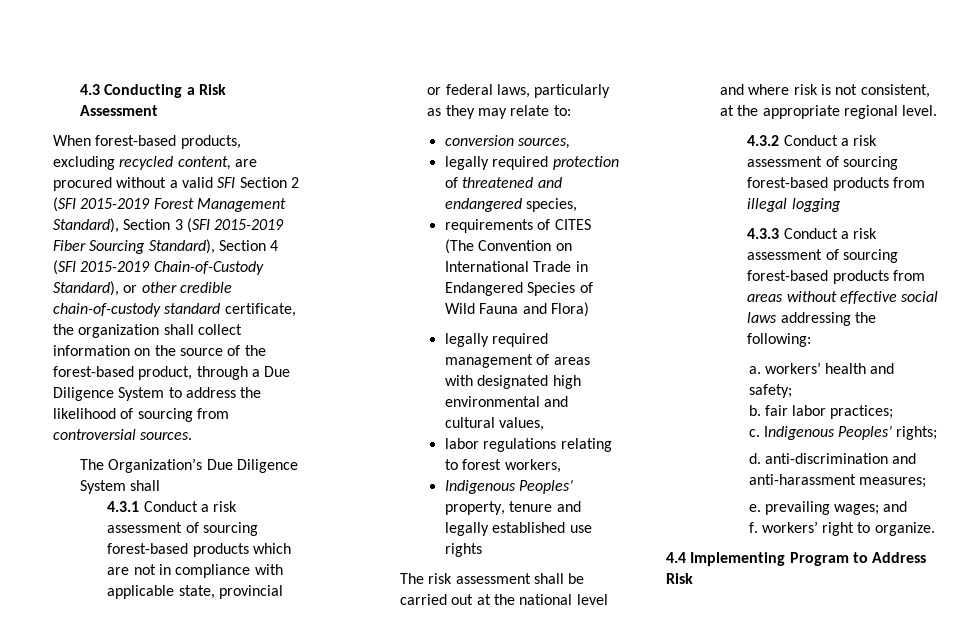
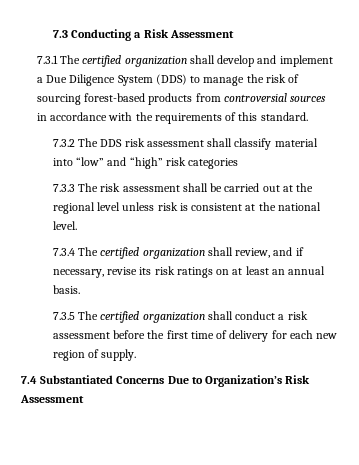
[80,84,101,95] 4.3 -> [52,30,68,38] 7.3
[53,135,241,149] [53,156,258,170] [53,177,300,191] [53,197,287,212] [53,218,285,233] [53,239,279,254] [53,260,264,275] [53,281,233,296] [53,303,296,317] [53,324,243,338] [53,345,266,356] [53,366,291,380] [53,387,262,401] [53,408,230,422] [53,429,193,440] [80,458,299,473] [80,480,161,494] [107,501,238,512] [107,522,258,536] [107,543,291,557] [107,564,283,578] [107,585,283,599] [427,84,611,98] [427,105,571,119] [444,135,571,149] [444,156,619,170] [444,177,562,188] [444,198,578,212] [444,219,591,233] [444,239,572,254] [444,261,588,272] [444,282,593,296] [444,302,589,317] [444,333,549,347] [444,354,590,368] [444,375,581,389] [444,396,569,407] [444,417,545,431] [444,438,612,452] [444,459,561,473] [444,479,574,494] [444,501,581,515] [444,522,592,536] [444,543,482,557] When forest-based products, excluding recycled content, are procured without a valid SFI Section 2 (SFI 2015-2019 Forest Management Standard), Section 3 (SFI 2015-2019 Fiber Sourcing Standard), Section 4 (SFI 2015-2019 Chain-of-Custody Standard), or other credible chain-of-custody standard certificate, the organization shall collect information on the source of the forest-based product, through a Due Diligence System to address the likelihood of sourcing from controversial sources. // The Organization’s Due Diligence System shall // 4.3.1 Conduct a risk assessment of sourcing forest-based products which are not in compliance with applicable state, provincial or federal laws, particularly as they may relate to: // conversion sources, // legally required protection of threatened and endangered species, // requirements of CITES (The Convention on International Trade in Endangered Species of Wild Fauna and Flora) // legally required management of areas with designated high environmental and cultural values, // labor regulations relating to forest workers, // Indigenous Peoples’ property, tenure and legally established use rights // -> [36,55,333,67] [36,74,300,86] [36,93,327,105] [36,112,308,124] [52,138,318,150] [52,157,239,169] [52,184,75,192] 7.3.1 The certified organization shall develop and implement a Due Diligence System (DDS) to manage the risk of sourcing forest-based products from controversial sources in accordance with the requirements of this standard. // 7.3.2 The DDS risk assessment shall classify material into “low” and “high” risk categories // 7.3.3
[519,594,608,605] [720,84,930,98] [720,105,938,119] [747,135,878,146] [747,156,898,170] [747,177,925,191] [747,198,841,212] [747,228,878,239] [747,249,898,263] [747,270,925,284] [747,291,939,304] [747,312,876,326] [747,333,812,347] [748,362,895,374] [748,384,792,398] [748,405,894,419] [748,425,938,440] [748,453,917,464] [748,474,926,488] [748,501,908,515] [748,521,935,536] [666,552,927,566] [666,573,693,584] national level and where risk is not consistent, at the appropriate regional level. // 4.3.2 Conduct a risk assessment of sourcing forest-based products from illegal logging // 4.3.3 Conduct a risk assessment of sourcing forest-based products from areas without effective social laws addressing the following: // a. workers’ health and safety; // b. fair labor practices; // c. Indigenous Peoples’ rights; // d. anti-discrimination and anti-harassment measures; // e. prevailing wages; and // f. workers’ right to organize. // 4.4 Implementing Program to Address Risk -> [52,202,321,214] [52,221,77,230] [52,247,304,259] [52,266,326,278] [52,285,80,294] [52,311,308,323] [52,330,338,342] [52,349,137,361] [21,375,311,387] [20,395,84,403] regional level unless risk is consistent at the national level. // 7.3.4 The certified organization shall review, and if necessary, revise its risk ratings on at least an annual basis. // 7.3.5 The certified organization shall conduct a risk assessment before the first time of delivery for each new region of supply. // 7.4 Substantiated Concerns Due to Organization’s Risk Assessment

